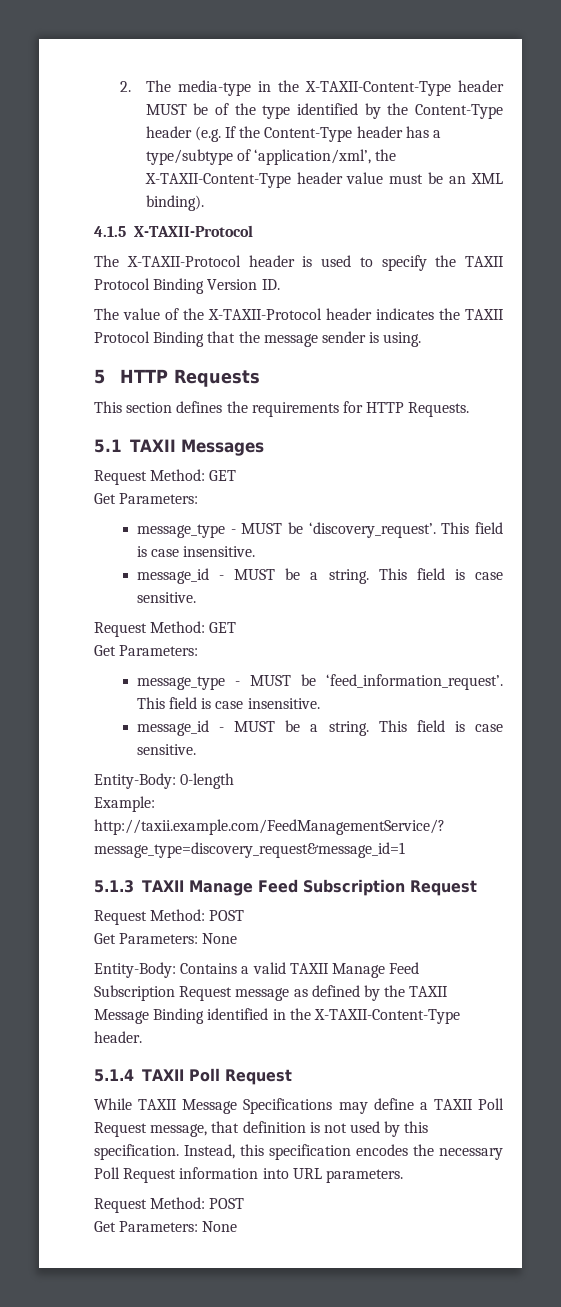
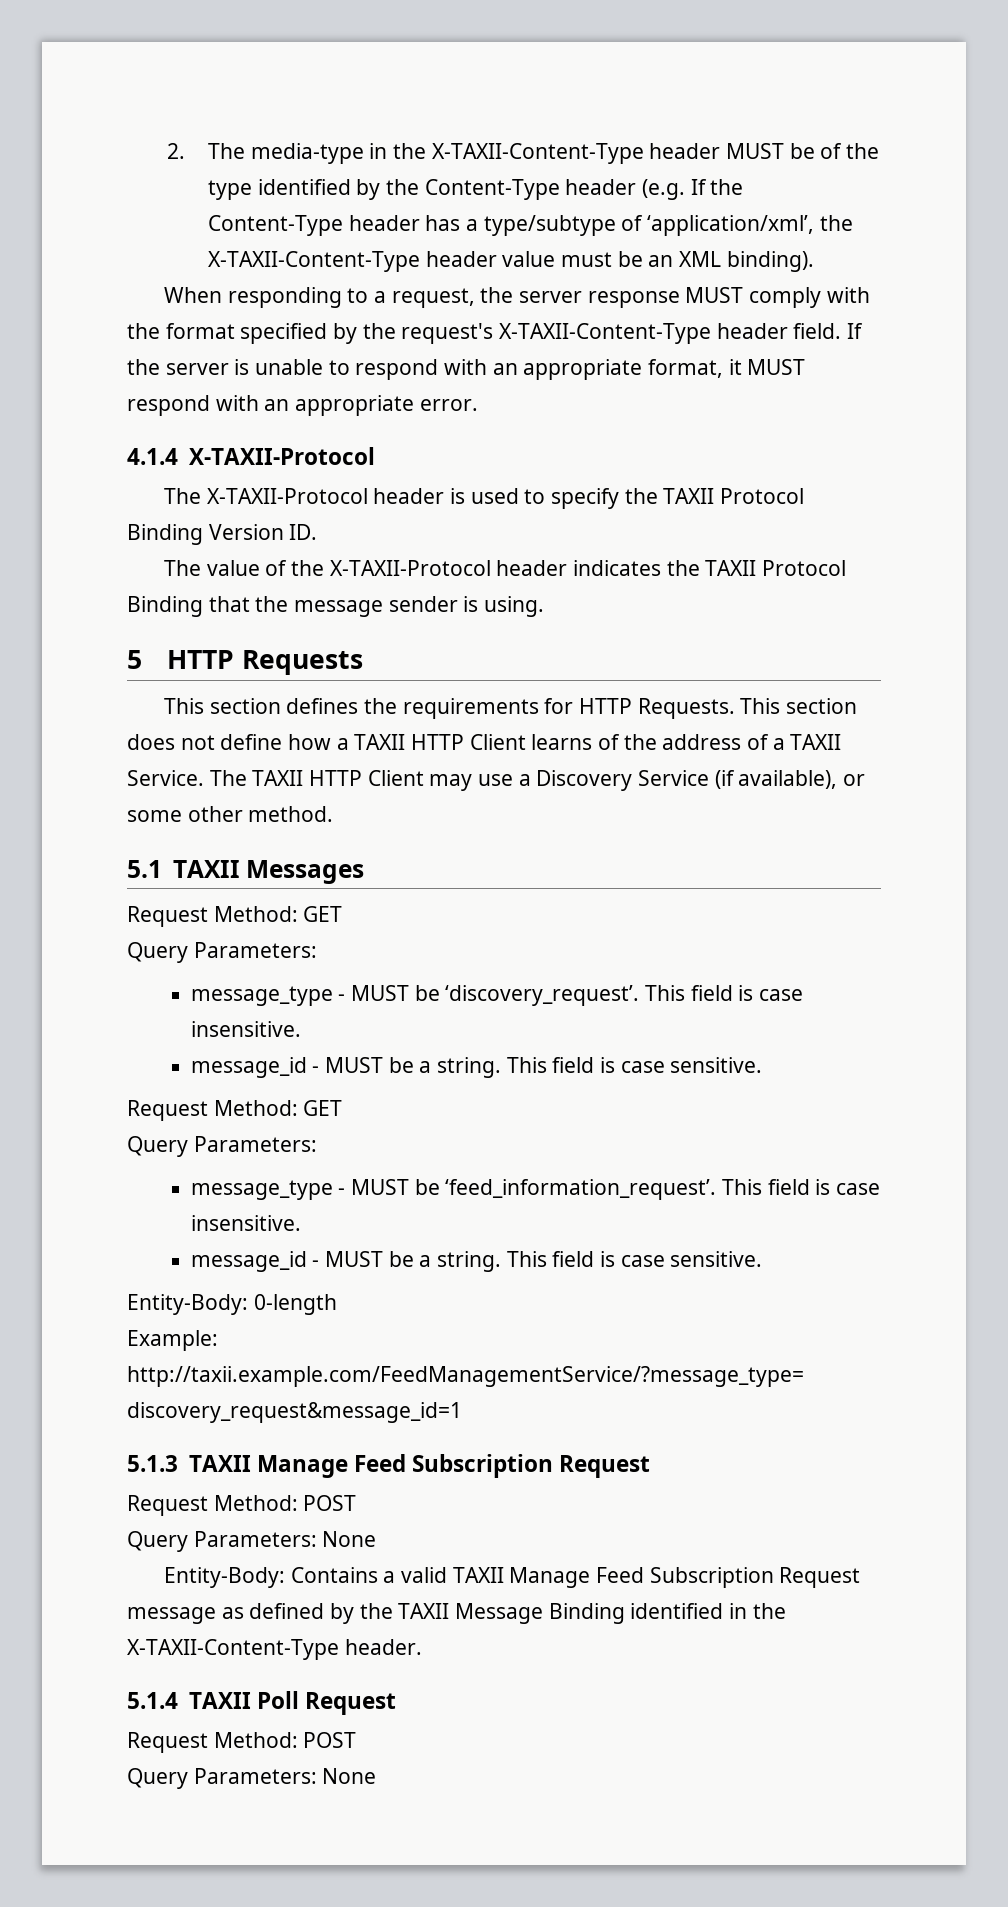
[94,226,126,237] 4.1.5 -> [164,287,870,308] [127,323,864,344] [127,359,806,380] [127,395,478,416] [127,448,178,465] When responding to a request, the server response MUST comply with the format specified by the request's X-TAXII-Content-Type header field. If the server is unable to respond with an appropriate format, it MUST respond with an appropriate error. // 4.1.4
(470, 409) none -> [740,698,858,714] [127,734,842,750] [127,770,866,791] [127,806,334,822] This section does not define how a TAXII HTTP Client learns of the address of a TAXII Service. The TAXII HTTP Client may use a Discovery Service (if available), or some other method.
[94,493,116,504] Get -> [127,942,188,963] Query
[94,645,116,656] Get -> [127,1136,188,1157] Query
[94,933,116,944] Get -> [127,1531,188,1552] Query
[94,1098,504,1114] [94,1121,429,1137] [94,1144,503,1160] [94,1167,403,1183] [94,1197,245,1213] [94,1221,116,1232] // While TAXII Message Specifications may define a TAXII Poll Request message, that definition is not used by this specification. Instead, this specification encodes the necessary Poll Request information into URL parameters. // Request Method: POST // Get -> [127,1732,357,1753] [127,1768,188,1789] // Request Method: POST // Query

